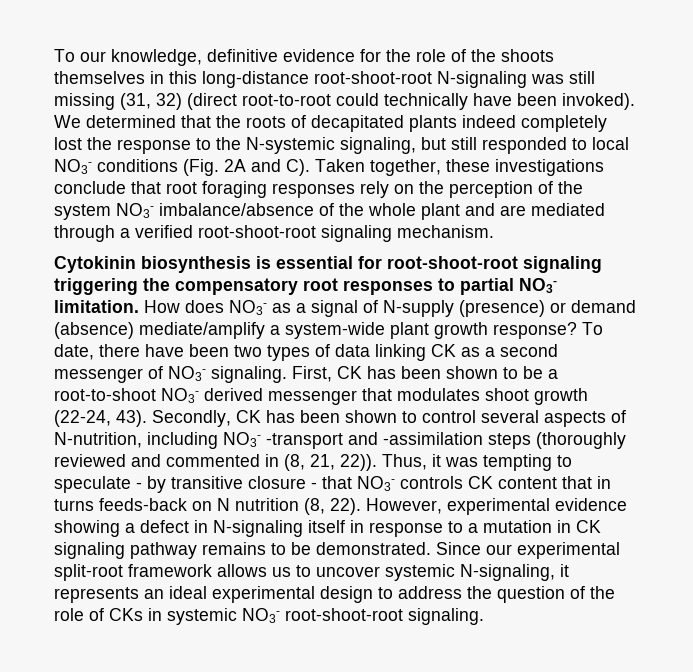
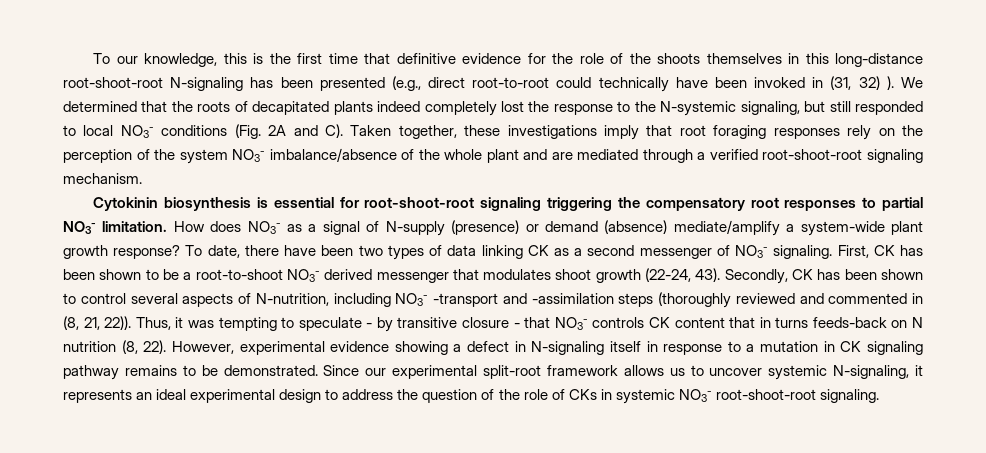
(202, 57) none -> [223,53,391,64] this is the first time that
[531,71,595,84] [54,93,237,110] was still missing (31, 32) (direct -> [250,76,466,91] has been presented (e.g., direct
[562,93,635,110] invoked). -> [754,76,894,90] invoked in (31, 32) ).
[54,181,126,194] conclude -> [604,125,640,140] imply

